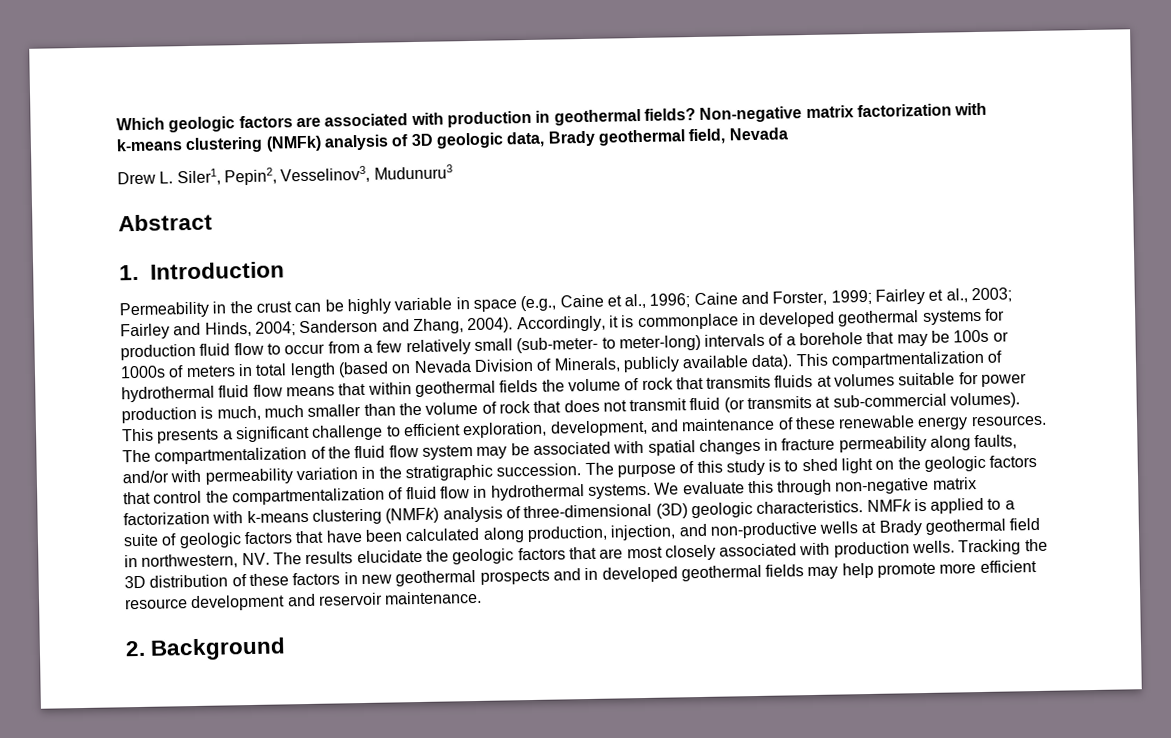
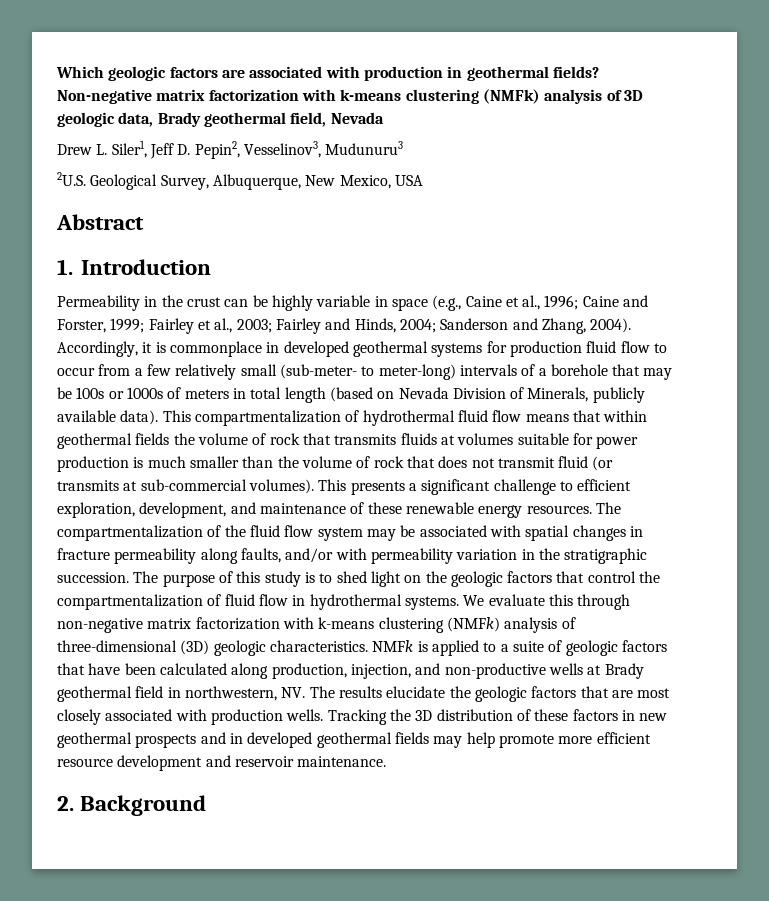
(221, 177) none -> [149,143,191,159] Jeff D.
(453, 172) none -> [57,172,423,190] // 2U.S. Geological Survey, Albuquerque, New Mexico, USA
[216,405,261,421] much, -> (144, 462) none

